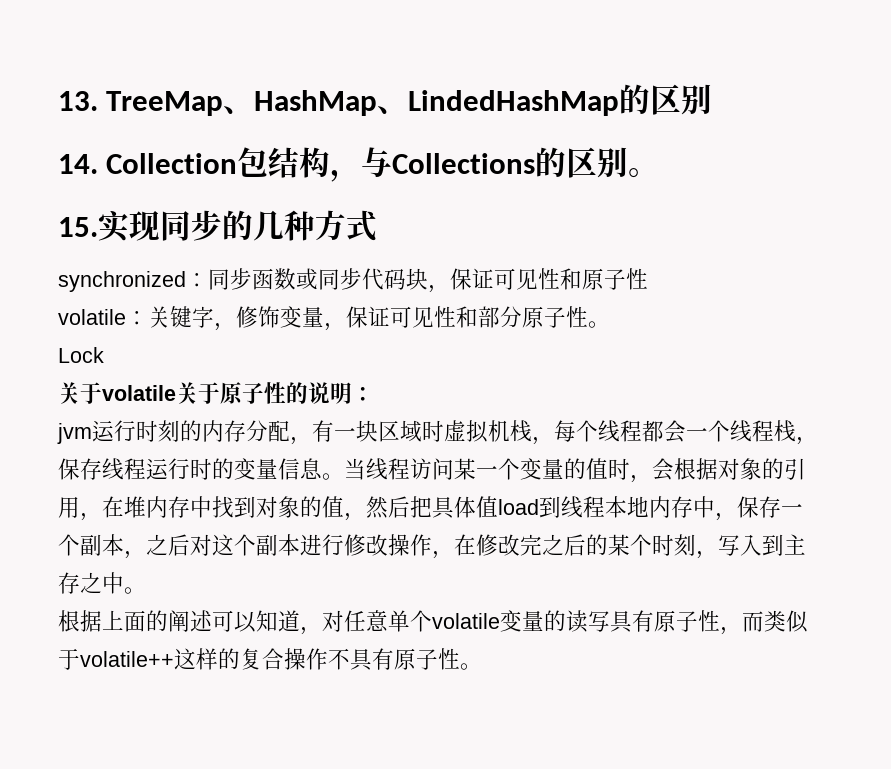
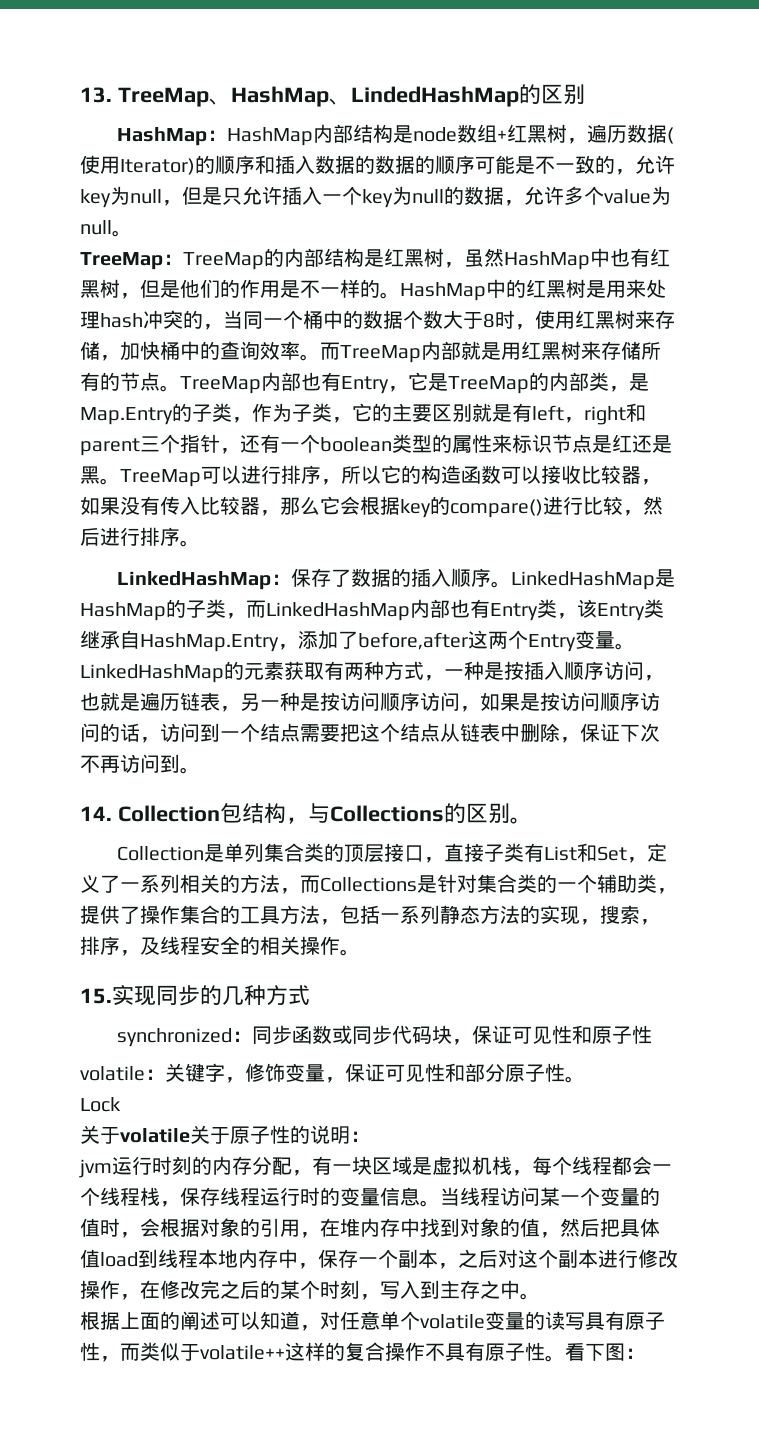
(713, 99) none -> [117,124,675,146] [80,155,675,175] [80,186,671,208] [80,220,132,237] [80,248,670,270] [80,279,666,301] [80,310,675,330] [80,341,661,363] [80,372,649,394] [80,403,646,425] [80,434,672,456] [80,465,661,487] [80,496,663,518] [80,527,200,547] [117,568,676,590] [80,599,664,621] [80,630,635,652] [80,661,664,683] [80,692,660,712] [80,723,660,743] [80,754,200,774] // HashMap：HashMap内部结构是node数组+红黑树，遍历数据(使用Iterator)的顺序和插入数据的数据的顺序可能是不一致的，允许key为null，但是只允许插入一个key为null的数据，允许多个value为null。 // TreeMap：TreeMap的内部结构是红黑树，虽然HashMap中也有红黑树，但是他们的作用是不一样的。HashMap中的红黑树是用来处理hash冲突的，当同一个桶中的数据个数大于8时，使用红黑树来存储，加快桶中的查询效率。而TreeMap内部就是用红黑树来存储所有的节点。TreeMap内部也有Entry，它是TreeMap的内部类，是Map.Entry的子类，作为子类，它的主要区别就是有left，right和parent三个指针，还有一个boolean类型的属性来标识节点是红还是黑。TreeMap可以进行排序，所以它的构造函数可以接收比较器，如果没有传入比较器，那么它会根据key的compare()进行比较，然后进行排序。 // LinkedHashMap：保存了数据的插入顺序。LinkedHashMap是HashMap的子类，而LinkedHashMap内部也有Entry类，该Entry类继承自HashMap.Entry，添加了before,after这两个Entry变量。LinkedHashMap的元素获取有两种方式，一种是按插入顺序访问，也就是遍历链表，另一种是按访问顺序访问，如果是按访问顺序访问的话，访问到一个结点需要把这个结点从链表中删除，保证下次不再访问到。
(660, 173) none -> [117,843,668,863] [80,874,677,894] [80,905,660,925] [80,936,360,956] // Collection是单列集合类的顶层接口，直接子类有List和Set，定义了一系列相关的方法，而Collections是针对集合类的一个辅助类，提供了操作集合的工具方法，包括一系列静态方法的实现，搜索，排序，及线程安全的相关操作。
[422,420,444,442] 时 -> [412,1157,432,1175] 是
(482, 666) none -> [565,1343,645,1361] 看下图：

